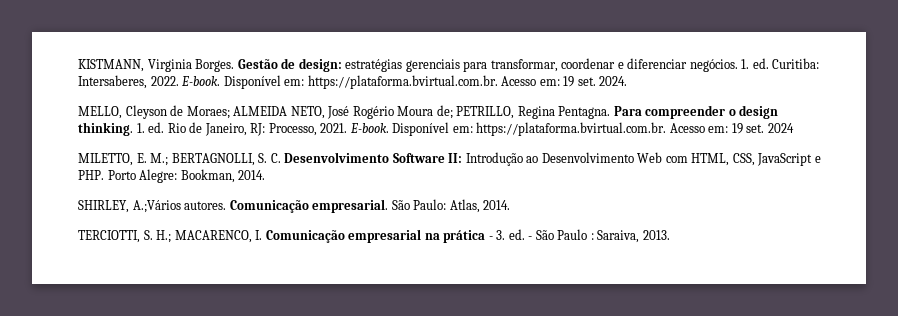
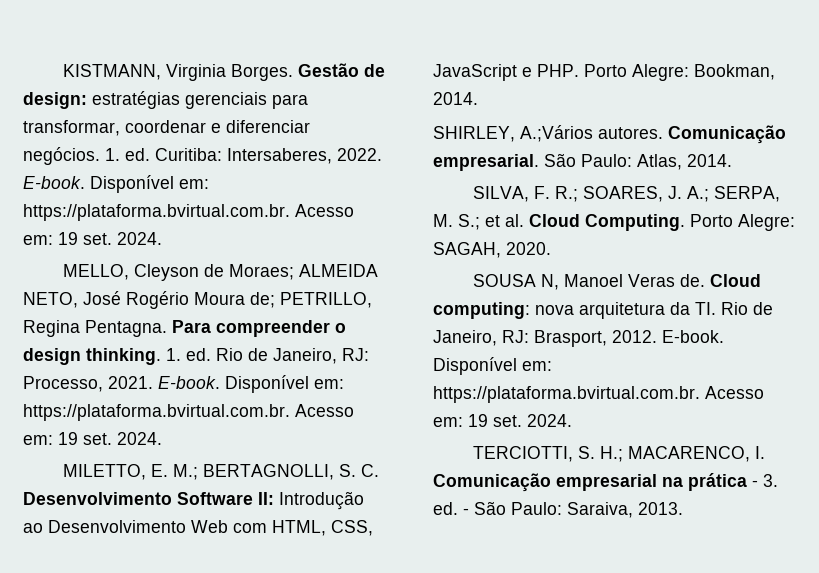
[767,123,794,133] 2024 -> [117,432,162,445] 2024.
(511, 205) none -> [472,186,780,202] [433,214,795,231] [433,242,551,258] [472,274,761,290] [433,302,773,319] [433,330,724,347] [433,357,552,375] [433,386,764,403] [433,414,572,427] // SILVA, F. R.; SOARES, J. A.; SERPA, M. S.; et al. Cloud Computing. Porto Alegre: SAGAH, 2020. // SOUSA N, Manoel Veras de. Cloud computing: nova arquitetura da TI. Rio de Janeiro, RJ: Brasport, 2012. E-book. Disponível em: https://plataforma.bvirtual.com.br. Acesso em: 19 set. 2024.
[557,229,594,240] Paulo : -> [511,502,562,515] Paulo:

